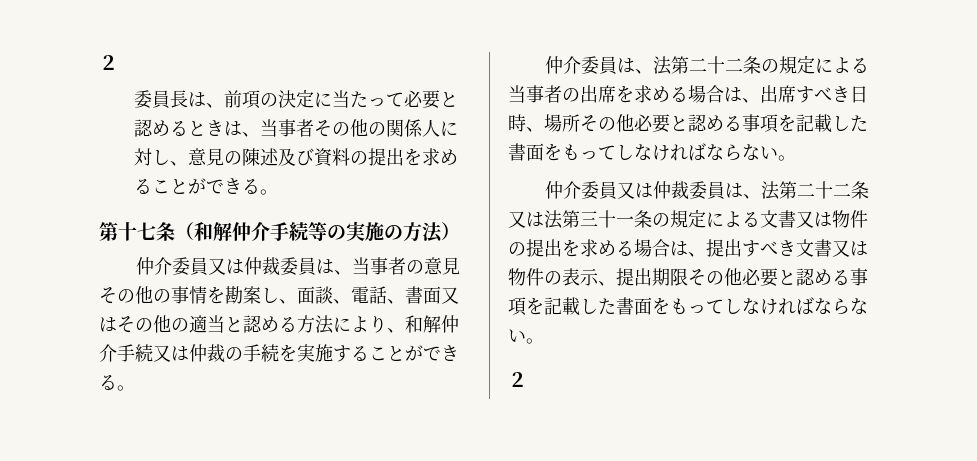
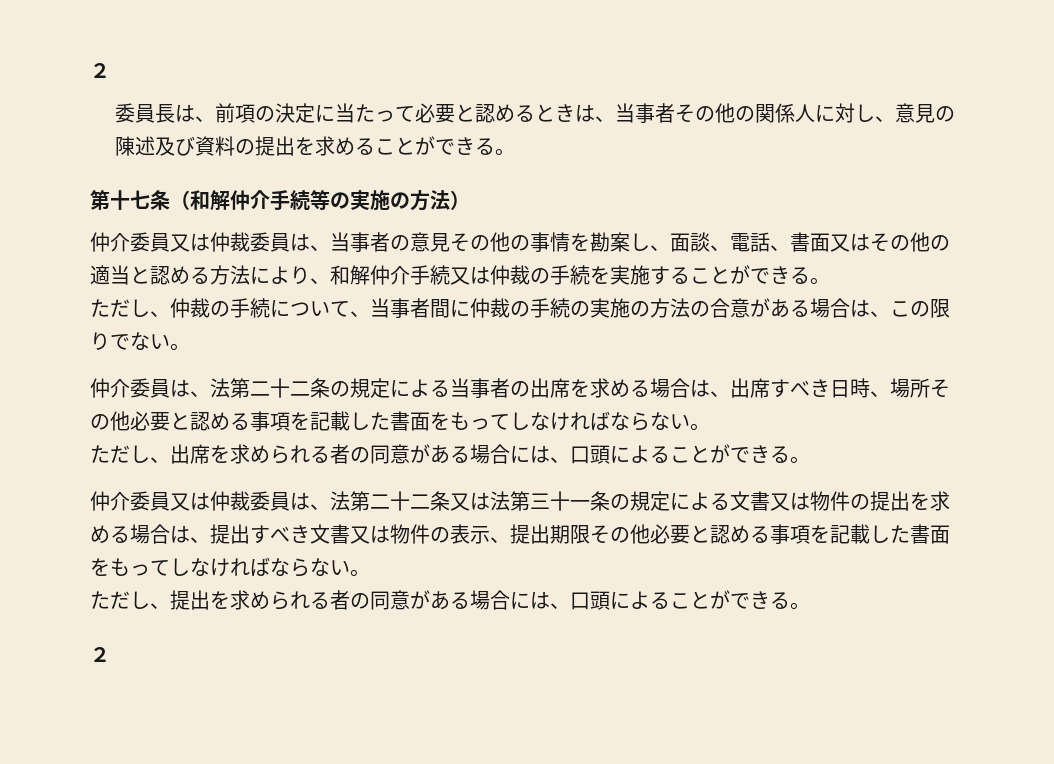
(135, 388) none -> [90,298,950,318] [90,332,190,351] // ただし、仲裁の手続について、当事者間に仲裁の手続の実施の方法の合意がある場合は、この限りでない。
(796, 158) none -> [90,444,810,464] // ただし、出席を求められる者の同意がある場合には、口頭によることができる。
(544, 341) none -> [90,590,810,610] // ただし、提出を求められる者の同意がある場合には、口頭によることができる。

